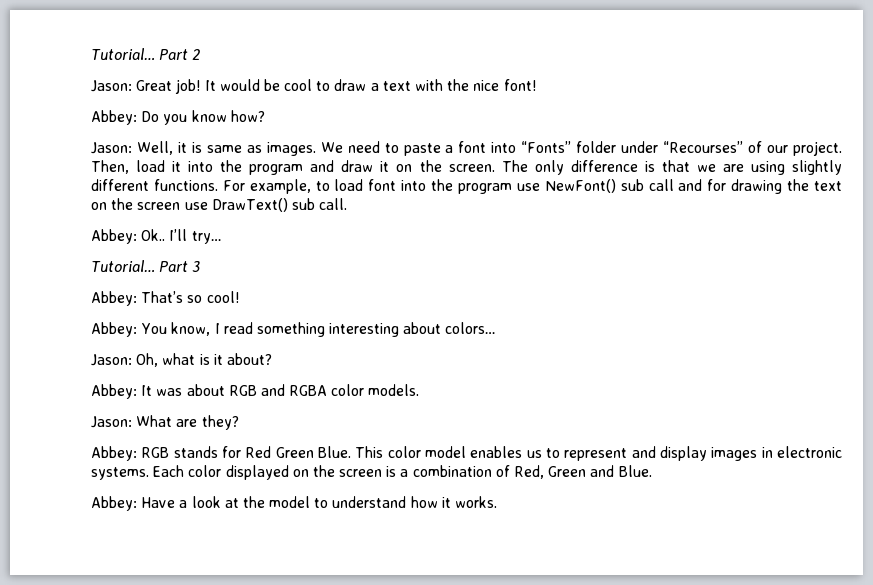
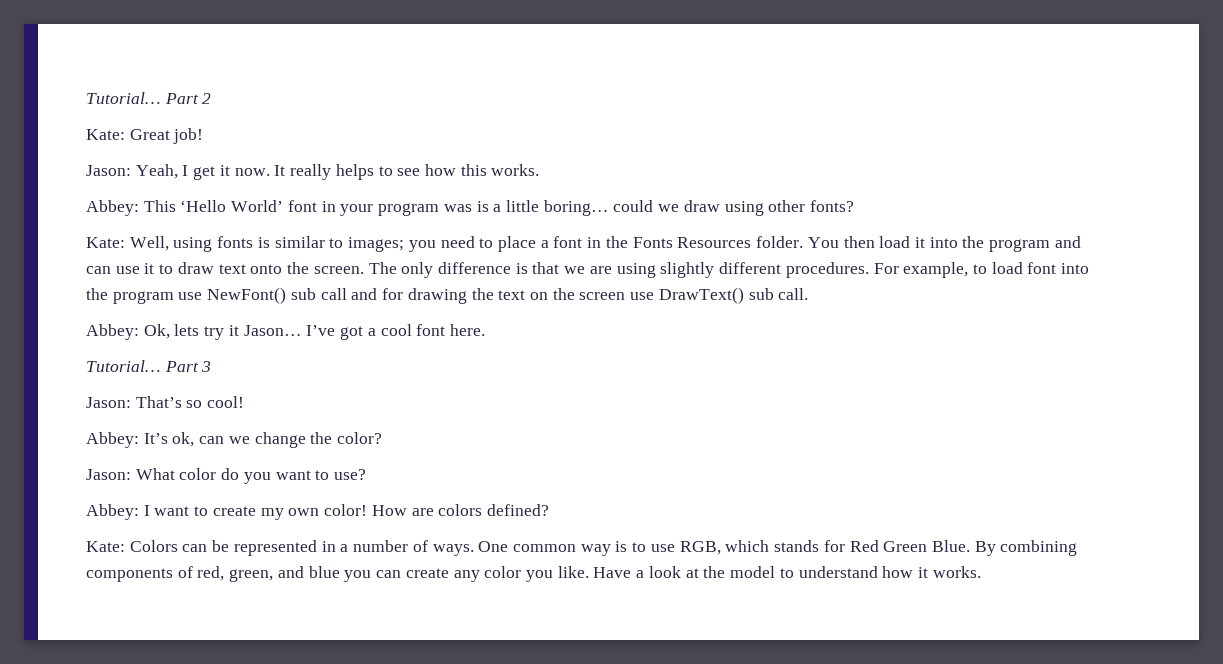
[91,80,132,92] Jason: -> [86,129,125,140] Kate:
[204,79,536,91] [91,110,265,125] [91,141,343,156] It would be cool to draw a text with the nice font! // Abbey: Do you know how? // Jason: Well, it is same as images. We -> [86,164,540,180] [86,200,855,216] [86,236,436,252] // Jason: Yeah, I get it now. It really helps to see how this works. // Abbey: This ‘Hello World’ font in your program was is a little boring… could we draw using other fonts? // Kate: Well, using fonts is similar to images; you
[403,143,441,156] paste -> [497,236,536,252] place
[491,141,843,156] [91,160,129,174] into “Fonts” folder under “Recourses” of our project. Then, -> [587,236,875,248] in the Fonts Resources folder. You then
[341,160,413,172] draw it on -> [86,262,283,274] can use it to draw text onto
[153,179,218,191] functions. -> [785,262,869,278] procedures.
[141,229,222,244] Ok.. I’ll try… -> [143,324,485,340] Ok, lets try it Jason… I’ve got a cool font here.
[91,291,137,306] Abbey: -> [86,397,131,408] Jason:
[141,322,497,337] [91,353,272,367] [91,384,420,399] [91,415,239,430] [91,446,170,461] You know, I read something interesting about colors… // Jason: Oh, what is it about? // Abbey: It was about RGB and RGBA color models. // Jason: What are they? // Abbey: RGB -> [143,432,383,448] [86,468,367,484] [86,504,549,520] [86,540,770,556] It’s ok, can we change the color? // Jason: What color do you want to use? // Abbey: I want to create my own color! How are colors defined? // Kate: Colors can be represented in a number of ways. One common way is to use RGB, which
[355,446,843,461] [91,465,652,480] [91,496,137,511] This color model enables us to represent and display images in electronic systems. Each color displayed on the screen is a combination of Red, Green and Blue. // Abbey: -> [974,540,1078,556] [86,566,589,582] By combining components of red, green, and blue you can create any color you like.

